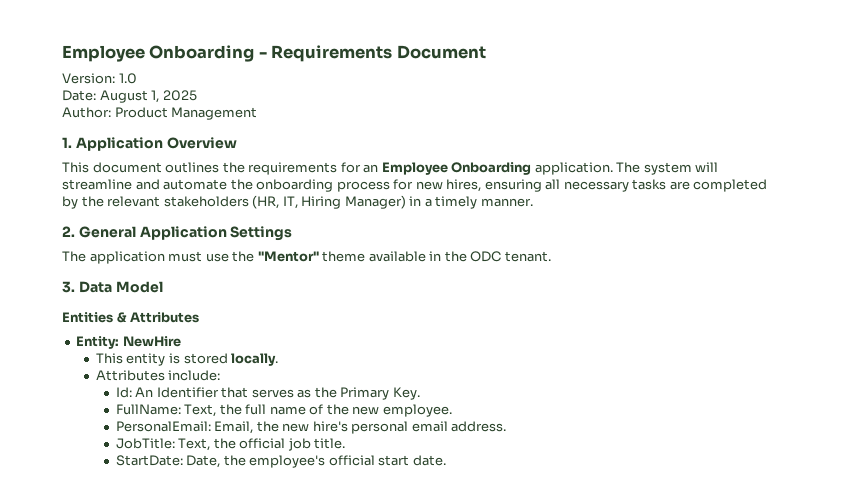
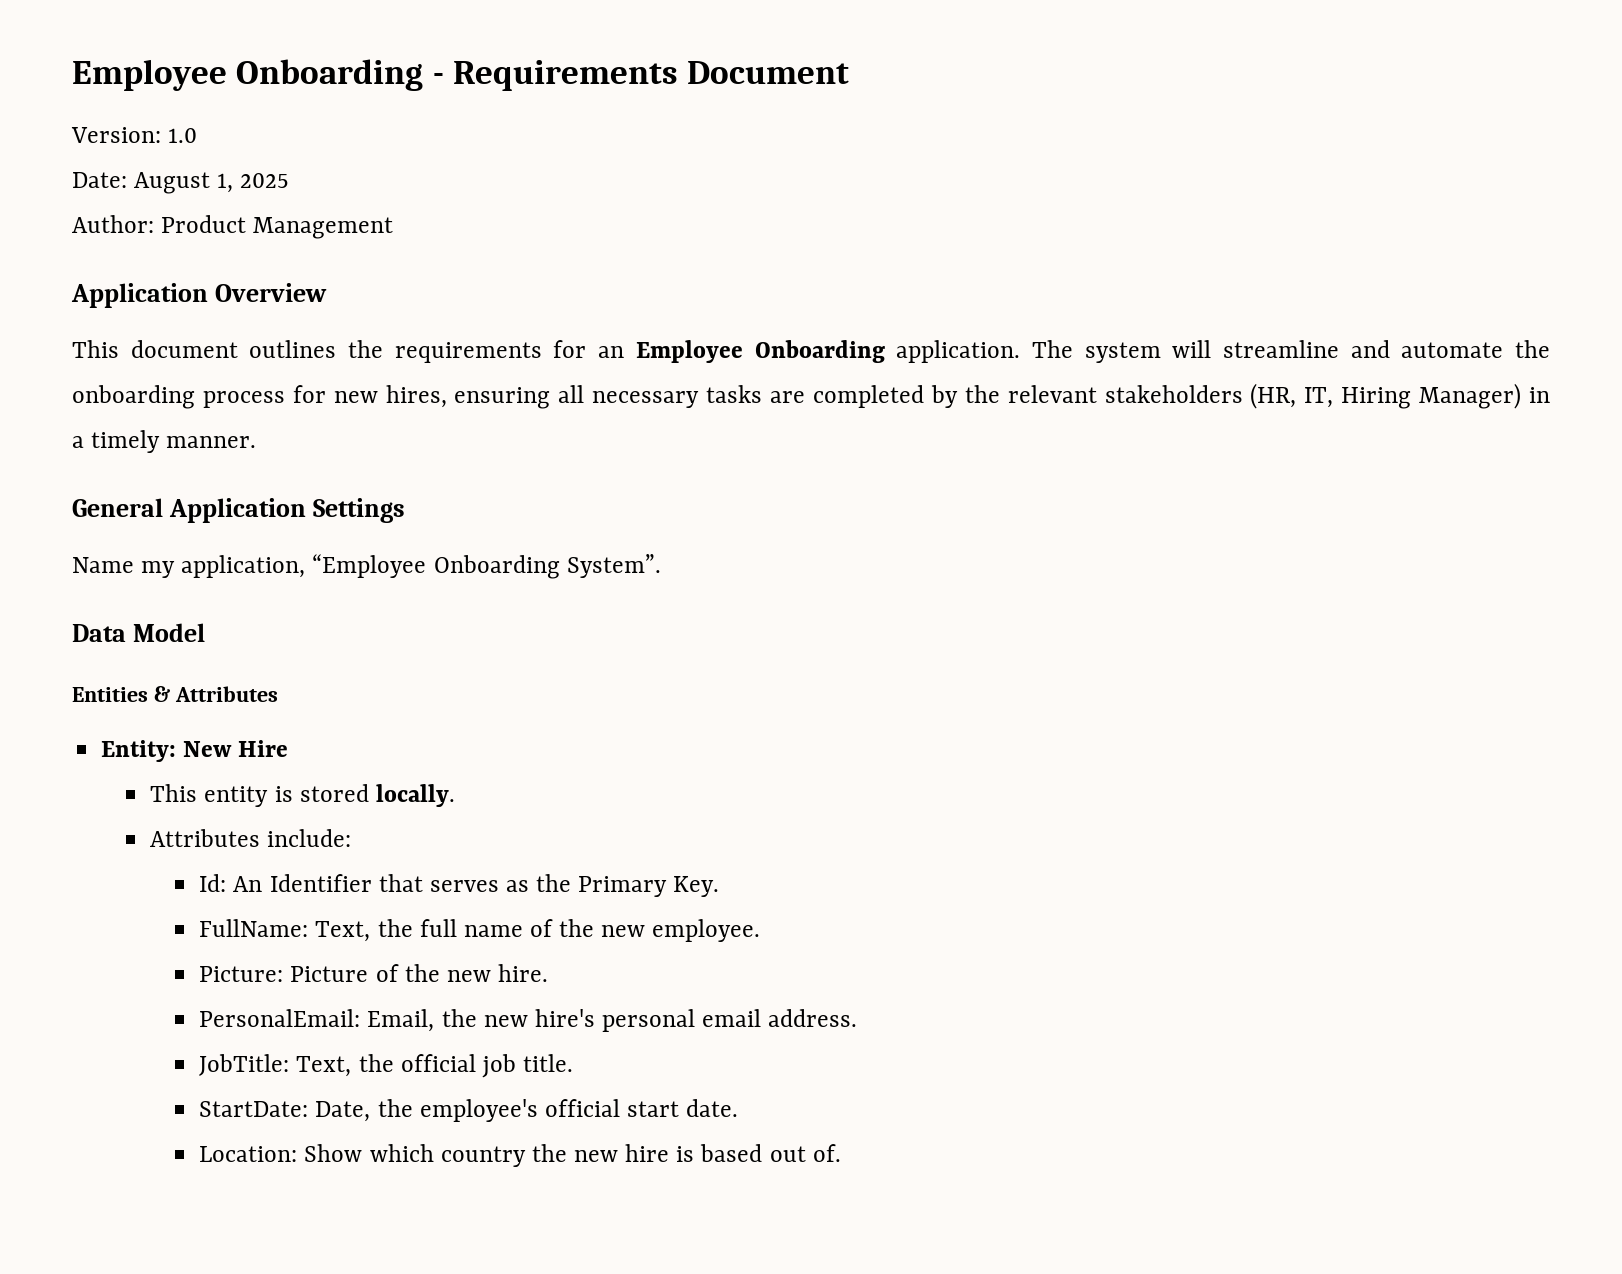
[62,137,72,148] 1. -> (394, 228) none
[62,226,75,237] 2. -> (257, 442) none
[62,251,551,264] [62,281,75,293] The application must use the "Mentor" theme available in the ODC tenant. // 3. -> [72,554,661,579] Name my application, “Employee Onboarding System”. //
[122,336,181,347] NewHire -> [183,740,289,757] New Hire
(452, 410) none -> [199,964,549,982] // Picture: Picture of the new hire.
(446, 460) none -> [199,1144,841,1167] // Location: Show which country the new hire is based out of.

